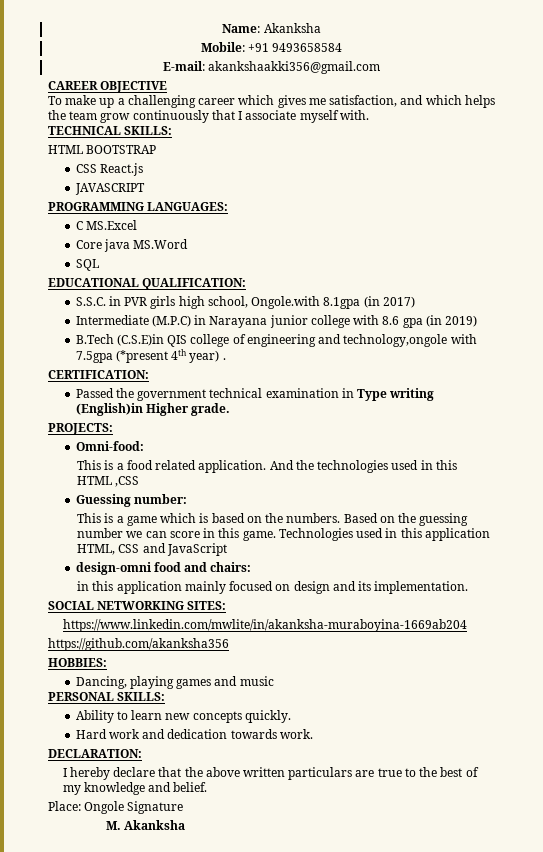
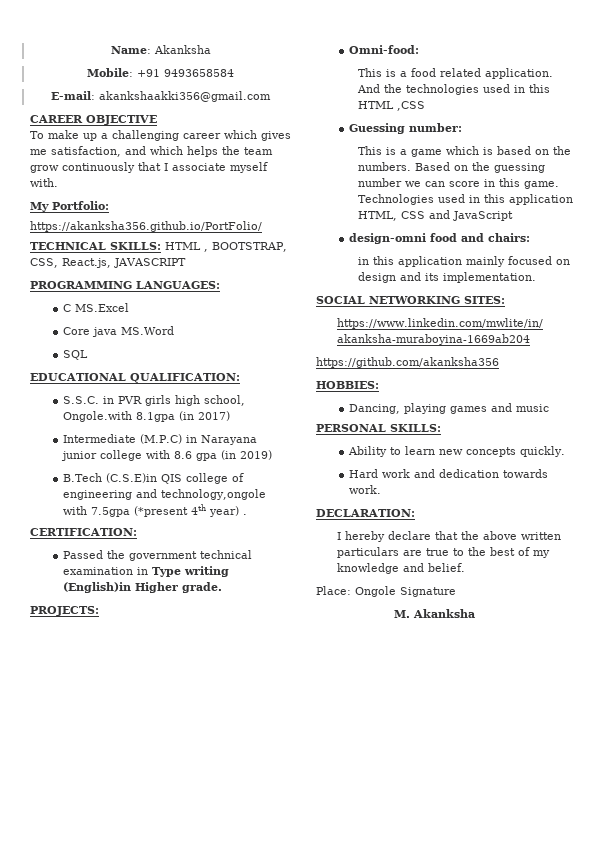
(369, 115) none -> [30,201,109,212] [30,221,262,232] // My Portfolio: // https://akanksha356.github.io/PortFolio/
[48,145,157,154] [75,163,144,176] // HTML BOOTSTRAP // CSS React.js // -> [165,242,287,252] [30,258,111,268] HTML , BOOTSTRAP, CSS, React.js,

